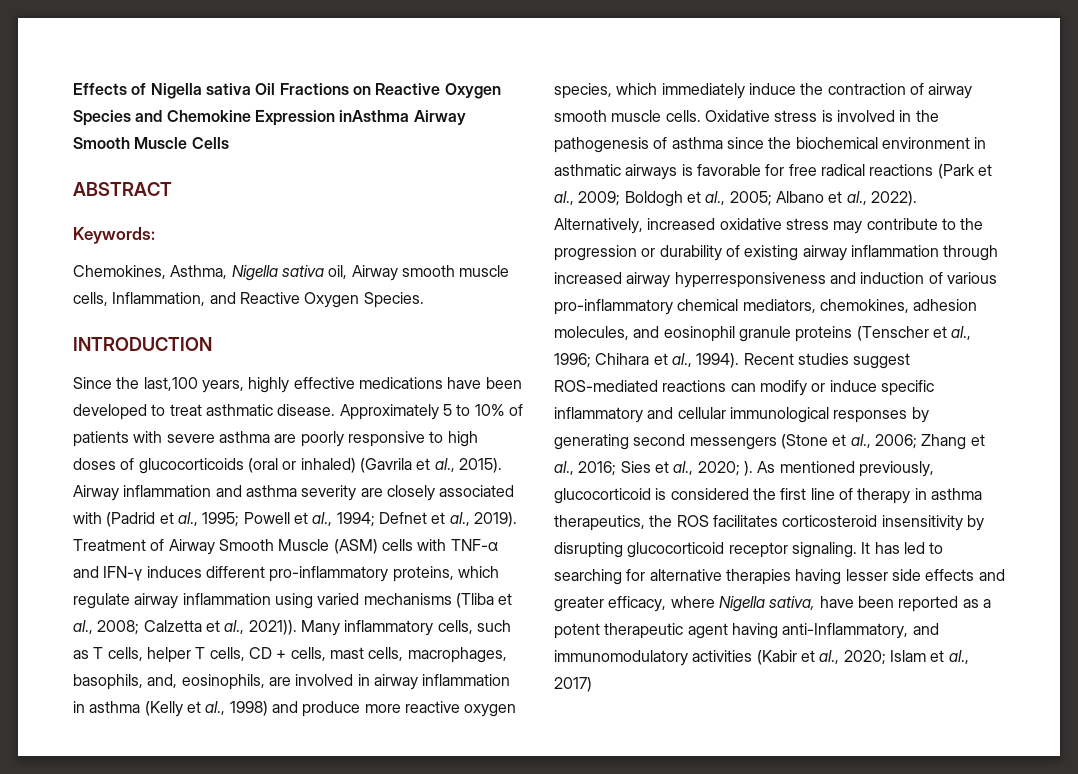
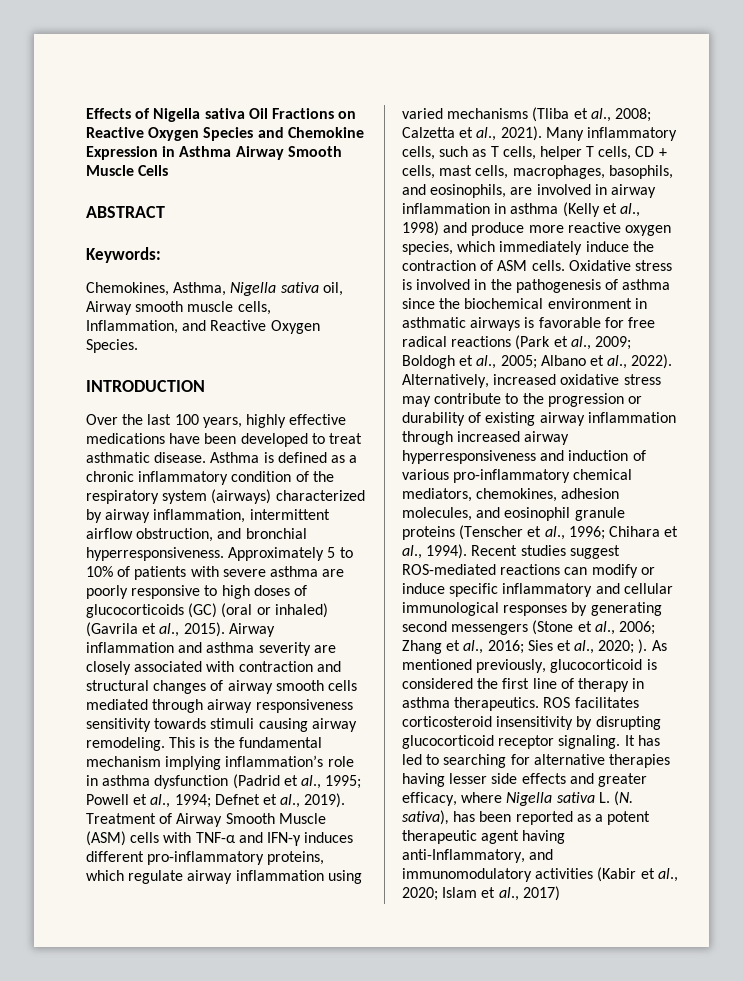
[339,110,410,122] inAsthma -> [162,146,232,157] in Asthma
[73,377,198,391] Since the last,100 -> [86,414,199,425] Over the last 100
(336, 410) none -> [210,452,358,463] [86,471,334,485] [86,489,365,504] [86,509,330,523] [86,528,307,542] [86,547,224,561] Asthma is defined as a chronic inflammatory condition of the respiratory system (airways) characterized by airway inflammation, intermittent airflow obstruction, and bronchial hyperresponsiveness.
(244, 466) none -> [188,603,218,618] (GC)
(102, 518) none -> [238,661,341,672] [86,680,357,694] [86,699,353,713] [86,718,357,732] [86,737,322,751] [86,755,354,770] [86,775,229,789] contraction and structural changes of airway smooth cells mediated through airway responsiveness sensitivity towards stimuli causing airway remodeling. This is the fundamental mechanism implying inflammation’s role in asthma dysfunction
[248,620,297,635] 2021)). -> [500,126,542,141] 2021).
[147,674,178,688] and, -> [402,184,426,195] and
[928,83,973,99] [554,110,662,122] airway smooth muscle -> [497,260,528,271] ASM
[554,515,673,531] therapeutics, the -> [454,697,540,711] therapeutics.
[769,596,854,610] sativa, have -> [556,791,633,806] [402,810,476,825] sativa L. (N. sativa), has

